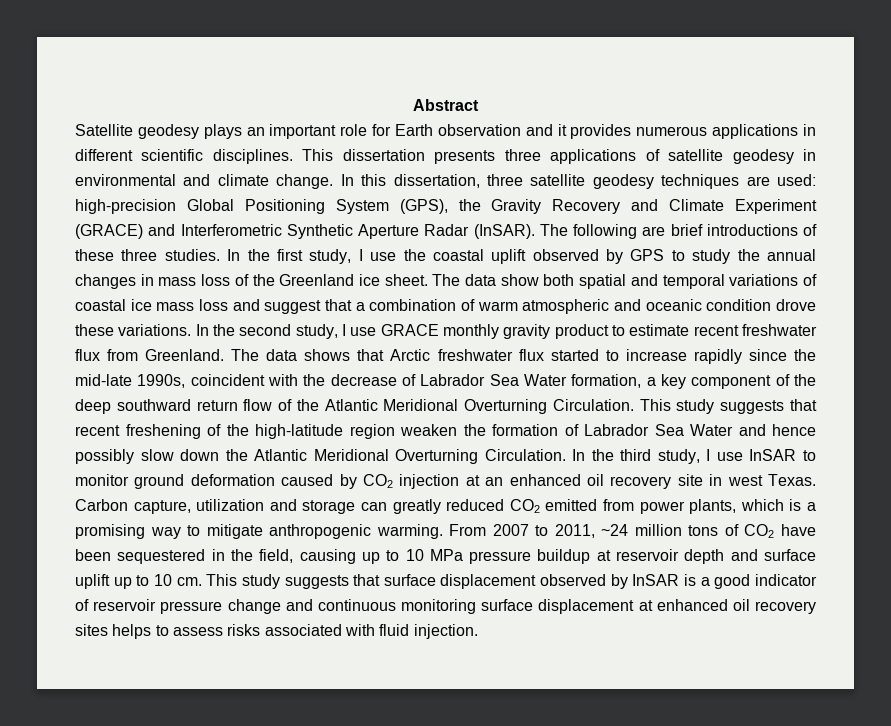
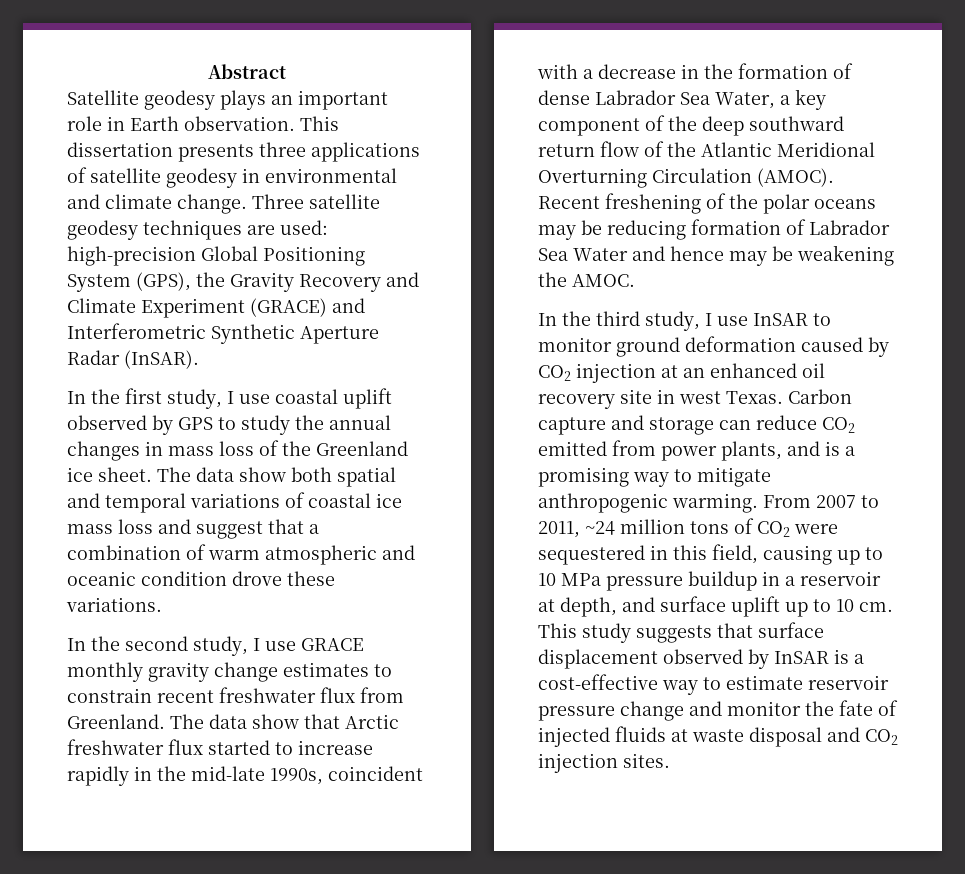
[372,124,816,139] [75,149,293,164] for Earth observation and it provides numerous applications in different scientific disciplines. -> [107,116,295,131] in Earth observation.
[340,174,523,188] In this dissertation, three -> [252,194,304,209] Three
[539,224,817,239] [75,249,220,261] The following are brief introductions of these three studies. -> (199, 359) //
[403,249,426,261] the -> (270, 399) none
(192, 330) none -> (162, 604) //
[554,324,690,339] product to estimate -> [214,662,392,682] [67,688,152,703] change estimates to constrain
[304,349,351,361] shows -> [252,714,299,729] show
[748,349,787,361] since -> [134,766,152,781] in
[303,374,642,388] the decrease of Labrador Sea Water formation, -> [583,63,853,79] [538,90,775,109] a decrease in the formation of dense Labrador Sea Water,
[552,399,817,414] [75,424,486,439] Circulation. This study suggests that recent freshening of the high-latitude region weaken the -> [652,168,834,187] [538,193,876,214] [538,220,686,240] Circulation (AMOC). Recent freshening of the polar oceans may be reducing
[75,449,566,464] possibly slow down the Atlantic Meridional Overturning Circulation. -> [729,245,894,266] [538,272,635,287] may be weakening the AMOC. //
[133,499,265,514] capture, utilization -> [538,417,606,435] capture
[392,499,505,514] greatly reduced -> [756,415,817,430] reduce
[740,499,784,511] which -> [787,441,820,456] and
[781,524,816,536] [75,549,111,561] have been -> [794,524,838,534] were
[230,549,253,561] the -> [673,545,707,560] this
[596,549,725,564] at reservoir depth -> [762,571,881,586] [538,597,617,617] in a reservoir at depth,
[714,574,817,589] [75,599,816,614] [75,624,478,639] good indicator of reservoir pressure change and continuous monitoring surface displacement at enhanced oil recovery sites helps to assess risks associated with fluid injection. -> [538,674,889,695] [538,700,898,721] [538,726,898,747] [538,753,670,773] cost-effective way to estimate reservoir pressure change and monitor the fate of injected fluids at waste disposal and CO2 injection sites.

